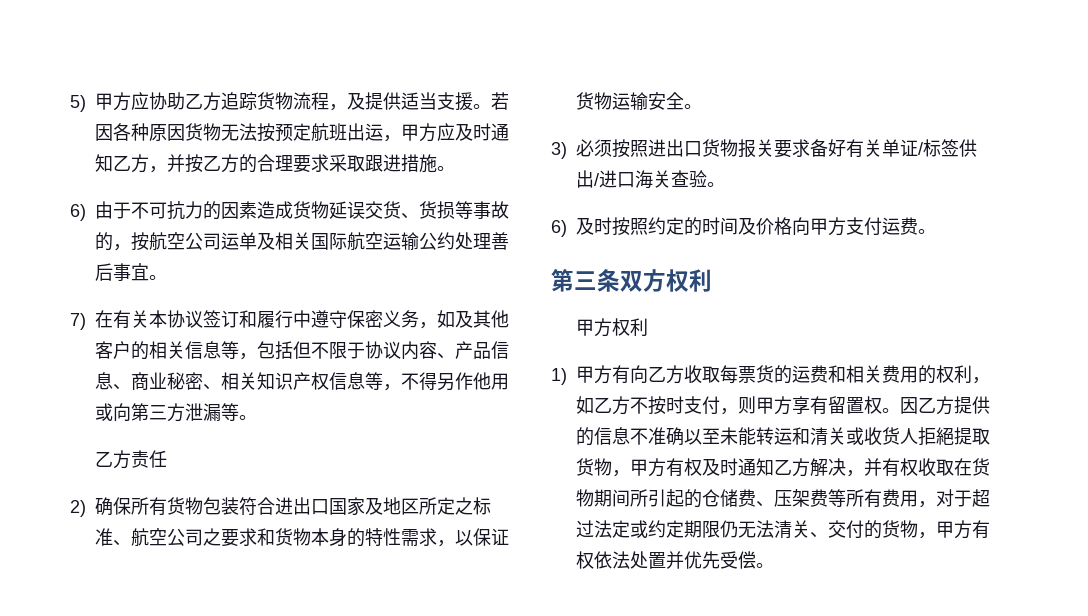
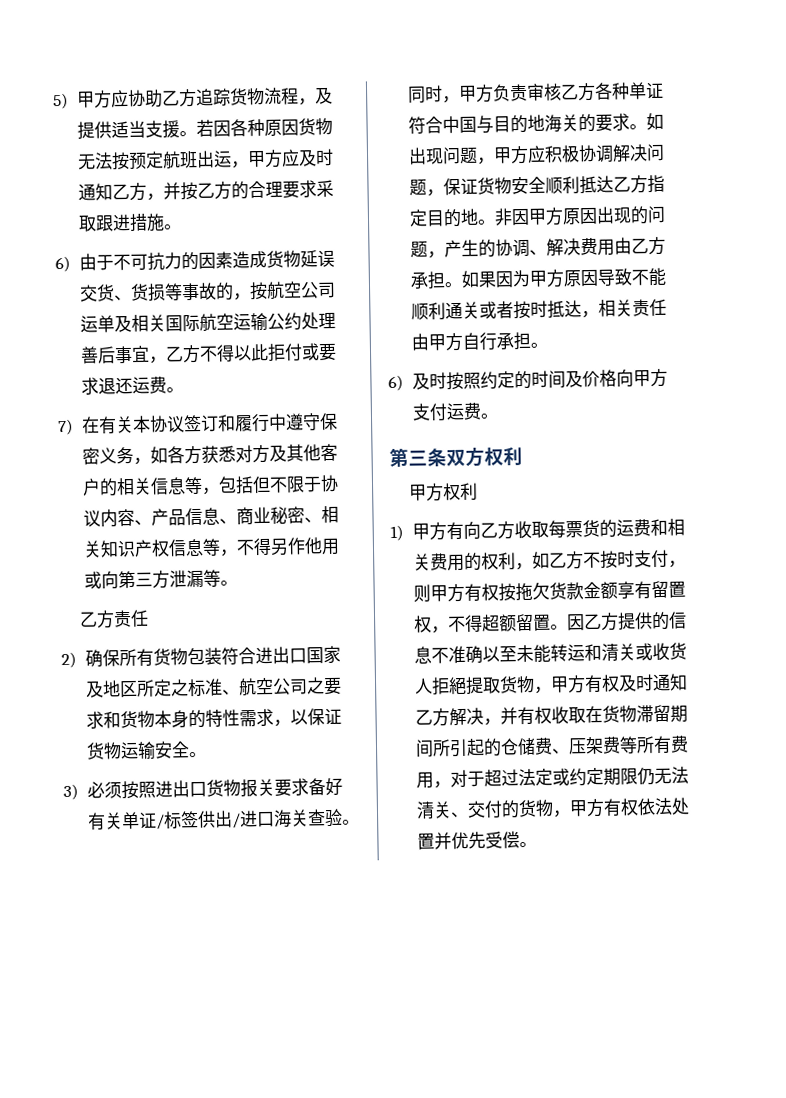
(150, 272) none -> [148,343,337,364] [80,376,167,395] ，乙方不得以此拒付或要求退还运费
(456, 319) none -> [166,444,270,465] 各方获悉对方
(726, 184) none -> [406,81,664,104] [407,112,664,135] [407,143,665,165] [408,174,665,197] [408,205,666,228] [409,236,666,259] [409,267,667,289] [410,298,667,320] [410,331,548,352] 同时，甲方负责审核乙方各种单证符合中国与目的地海关的要求。如出现问题，甲方应积极协调解决问题，保证货物安全顺利抵达乙方指定目的地。非因甲方原因出现的问题，产生的协调、解决费用由乙方承担。如果因为甲方原因导致不能顺利通关或者按时抵达，相关责任由甲方自行承担。
[792,396,883,415] 享有留置权 -> [463,580,686,602] [413,613,551,634] 有权按拖欠货款金额享有留置权，不得超额留置
(595, 498) none -> [635,704,671,724] 滞留

